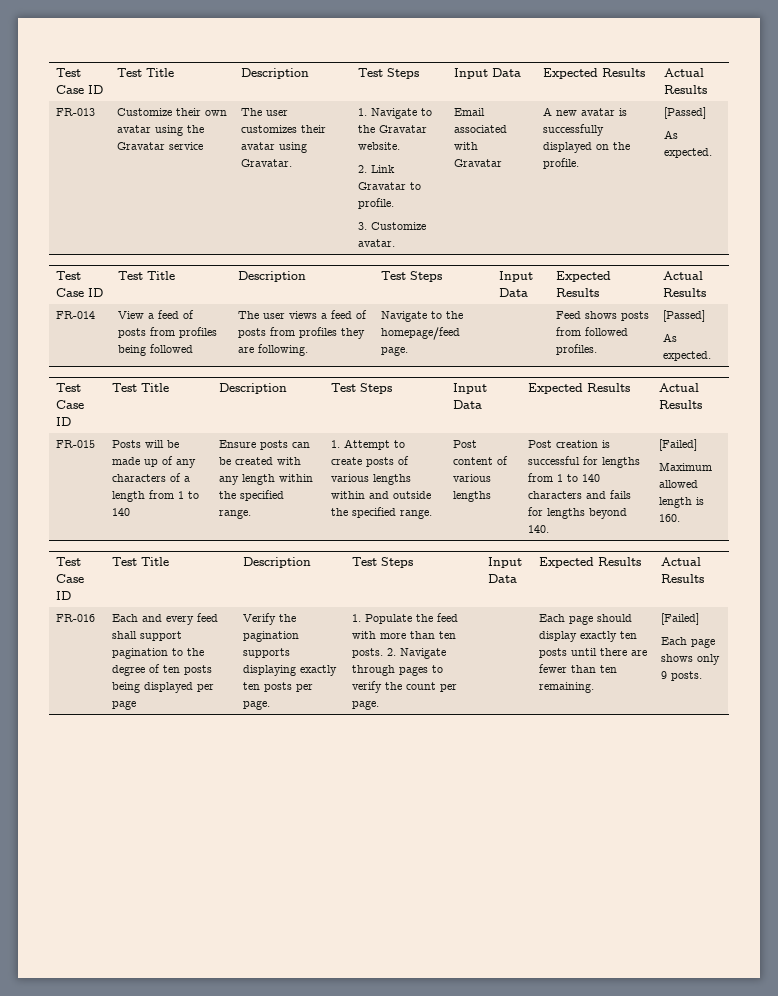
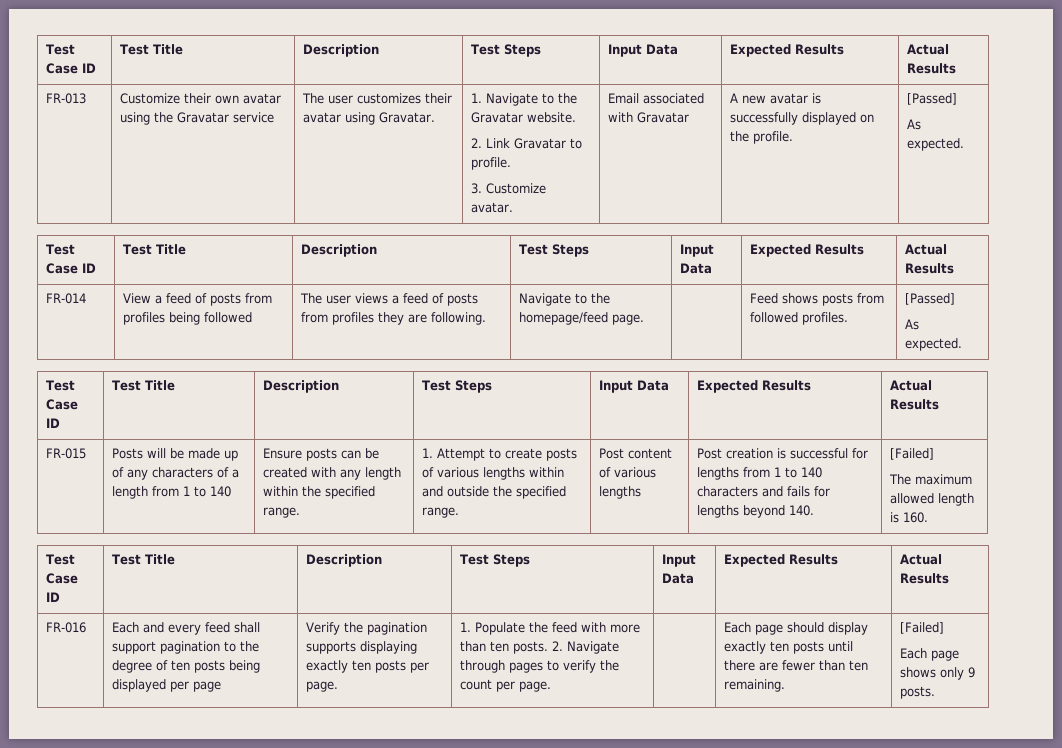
[659,462,713,471] Maximum -> [889,474,973,485] The maximum

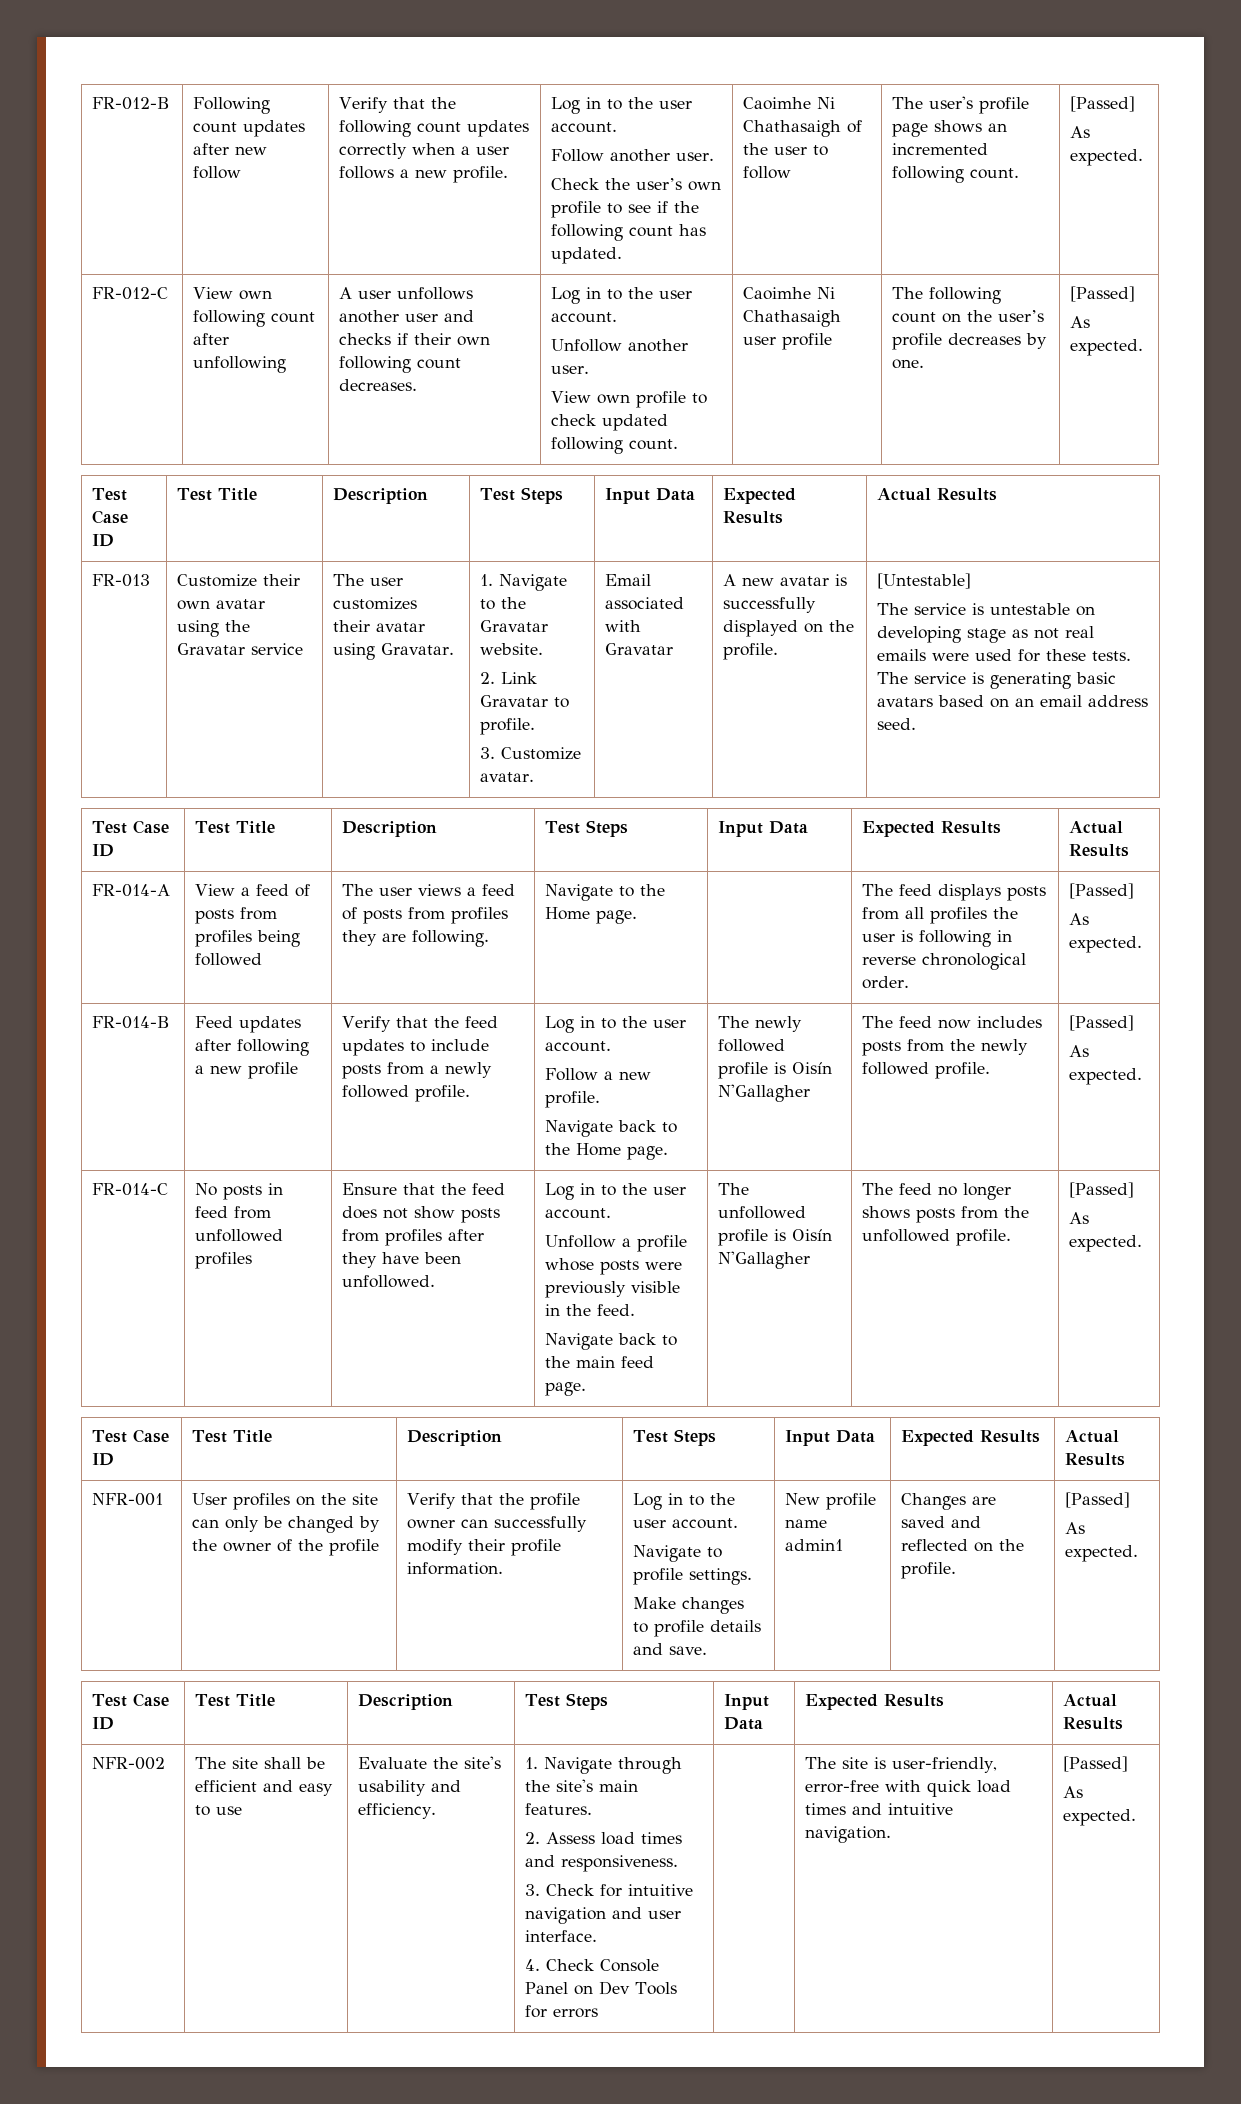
(46, 49) none -> [92,97,171,110] [193,97,271,114] [193,120,306,137] [193,143,268,155] [193,166,242,179] [339,97,457,113] [339,120,530,137] [339,143,510,159] [339,166,509,183] [551,97,693,114] [551,122,618,133] [551,149,715,162] [551,178,722,191] [551,201,700,218] [551,224,707,241] [551,247,623,264] [743,97,836,110] [743,120,863,137] [743,143,829,156] [743,166,792,179] [892,96,1030,114] [892,120,1008,137] [892,143,989,155] [892,166,1020,183] [1070,96,1136,112] [1070,126,1091,138] [1070,149,1144,166] [92,287,169,300] [193,287,273,300] [193,310,316,327] [193,333,230,345] [193,356,287,373] [339,287,474,300] [339,310,475,323] [339,333,491,346] [339,356,462,373] [339,379,418,391] [551,287,693,304] [551,312,618,323] [551,339,689,352] [551,365,590,374] [551,391,708,408] [551,414,669,431] [551,437,679,454] [743,287,836,300] [743,310,842,327] [743,333,833,350] [892,287,1002,304] [892,310,1045,323] [892,333,1048,350] [892,359,925,369] [1070,286,1136,302] [1070,316,1091,328] [1070,339,1144,356] FR-012-B | Following count updates after new follow | Verify that the following count updates correctly when a user follows a new profile. | Log in to the user account. // Follow another user. // Check the user’s own profile to see if the following count has updated. | Caoimhe Ni Chathasaigh of the user to follow | The user's profile page shows an incremented following count. | [Passed] // As expected. // FR-012-C | View own following count after unfollowing | A user unfollows another user and checks if their own following count decreases. | Log in to the user account. // Unfollow another user. // View own profile to check updated following count. | Caoimhe Ni Chathasaigh user profile | The following count on the user’s profile decreases by one. | [Passed] // As expected. //
[907,93,958,105] [907,119,922,130] [907,138,965,151] [Passed] // As expected. -> [877,573,972,589] [877,603,1096,616] [877,626,1095,643] [877,649,1132,662] [877,672,1117,689] [877,695,1149,708] [877,718,917,730] [Untestable] // The service is untestable on developing stage as not real emails were used for these tests. The service is generating basic avatars based on an email address seed.
[46,293,87,304] FR-014 -> [92,884,171,897] FR-014-A
[519,312,645,325] [750,293,885,306] [750,312,849,325] homepage/feed page. | | Feed shows posts from followed profiles. -> [545,907,638,924] [862,884,1047,901] [862,907,1019,924] [862,930,1013,947] [862,953,1027,970] [862,976,910,989] [1069,883,1135,899] [1069,913,1090,925] [1069,936,1143,953] [92,1016,171,1029] [195,1016,302,1033] [195,1039,310,1056] [195,1062,299,1079] [342,1016,499,1032] [342,1039,490,1056] [342,1062,493,1079] [342,1085,471,1102] [545,1016,687,1033] [545,1041,612,1052] [545,1068,652,1081] [545,1091,601,1108] [545,1120,678,1137] [545,1143,669,1160] [718,1016,803,1032] [718,1039,786,1052] [718,1062,833,1079] [718,1084,811,1102] [862,1016,1043,1029] [862,1039,1029,1056] [862,1062,991,1079] [1069,1015,1135,1031] [1069,1045,1090,1057] [1069,1068,1143,1085] [92,1183,169,1196] [195,1183,284,1200] [195,1206,272,1219] [195,1229,284,1242] [195,1252,253,1269] [342,1183,506,1195] [342,1206,501,1223] [342,1229,485,1246] [342,1252,462,1268] [342,1275,436,1288] [545,1183,687,1200] [545,1208,612,1219] [545,1235,688,1252] [545,1258,683,1275] [545,1281,681,1298] [545,1304,636,1316] [545,1333,678,1350] [545,1356,655,1368] [545,1382,587,1396] [718,1183,750,1195] [718,1206,807,1219] [718,1229,833,1246] [718,1251,811,1269] [862,1183,1012,1200] [862,1206,1030,1223] [862,1229,1012,1246] Home page. | | The feed displays posts from all profiles the user is following in reverse chronological order. | [Passed] // As expected. // FR-014-B | Feed updates after following a new profile | Verify that the feed updates to include posts from a newly followed profile. | Log in to the user account. // Follow a new profile. // Navigate back to the Home page. | The newly followed profile is Oisín N'Gallagher | The feed now includes posts from the newly followed profile. | [Passed] // As expected. // FR-014-C | No posts in feed from unfollowed profiles | Ensure that the feed does not show posts from profiles after they have been unfollowed. | Log in to the user account. // Unfollow a profile whose posts were previously visible in the feed. // Navigate back to the main feed page. | The unfollowed profile is Oisín N'Gallagher | The feed no longer shows posts from the unfollowed profile.
[46,448,87,459] [112,448,239,461] [112,467,240,480] [112,486,232,499] [263,448,380,461] [263,467,402,480] [263,486,376,499] [263,507,301,518] [422,448,578,461] [422,467,565,480] [422,486,567,499] [422,507,460,518] [599,448,673,459] [599,467,657,478] [599,486,642,499] [697,448,869,459] [697,467,823,480] [697,486,831,497] [697,505,815,518] [890,448,935,460] [889,474,973,485] [890,493,975,506] [890,512,929,523] FR-015 | Posts will be made up of any characters of a length from 1 to 140 | Ensure posts can be created with any length within the specified range. | 1. Attempt to create posts of various lengths within and outside the specified range. | Post content of various lengths | Post creation is successful for lengths from 1 to 140 characters and fails for lengths beyond 140. | [Failed] // The maximum allowed length is 160. -> [92,1493,164,1506] [192,1493,379,1510] [192,1516,381,1533] [192,1539,380,1556] [407,1493,581,1510] [407,1516,588,1532] [407,1539,562,1556] [407,1562,504,1575] [633,1493,736,1510] [633,1518,739,1529] [633,1545,723,1562] [633,1568,753,1585] [633,1597,745,1614] [633,1620,762,1637] [633,1643,708,1655] [785,1493,877,1510] [785,1519,828,1528] [785,1539,844,1551] [901,1493,997,1510] [901,1516,982,1528] [901,1539,1025,1552] [901,1562,957,1579] [1065,1492,1131,1508] [1065,1522,1086,1534] [1065,1545,1139,1562] NFR-001 | User profiles on the site can only be changed by the owner of the profile | Verify that the profile owner can successfully modify their profile information. | Log in to the user account. // Navigate to profile settings. // Make changes to profile details and save. | New profile name admin1 | Changes are saved and reflected on the profile. | [Passed] // As expected.
[46,622,87,633] [112,622,261,635] [112,641,260,654] [112,660,261,673] [112,679,222,692] [306,622,428,635] [306,641,418,654] [306,660,430,673] [306,681,339,692] [460,622,641,635] [460,641,620,654] [460,660,620,673] [460,679,552,692] [724,622,869,635] [724,641,854,654] [724,660,869,671] [724,679,786,692] [900,622,945,634] [900,648,960,661] [900,667,976,680] [900,686,936,699] FR-016 | Each and every feed shall support pagination to the degree of ten posts being displayed per page | Verify the pagination supports displaying exactly ten posts per page. | 1. Populate the feed with more than ten posts. 2. Navigate through pages to verify the count per page. | | Each page should display exactly ten posts until there are fewer than ten remaining. | [Failed] // Each page shows only 9 posts. -> [92,1757,166,1770] [195,1757,326,1769] [195,1780,334,1796] [195,1805,243,1816] [358,1756,502,1769] [358,1780,462,1796] [358,1803,437,1819] [525,1757,683,1774] [525,1779,639,1792] [525,1803,593,1815] [525,1832,683,1845] [525,1855,679,1872] [525,1884,694,1897] [525,1907,682,1924] [525,1930,598,1942] [525,1959,660,1972] [525,1981,678,1995] [525,2005,599,2018] [805,1757,998,1773] [805,1780,1012,1797] [805,1803,954,1815] [805,1826,892,1843] [1063,1756,1129,1772] [1063,1786,1084,1798] [1063,1809,1137,1826] NFR-002 | The site shall be efficient and easy to use | Evaluate the site's usability and efficiency. | 1. Navigate through the site's main features. // 2. Assess load times and responsiveness. // 3. Check for intuitive navigation and user interface. // 4. Check Console Panel on Dev Tools for errors | | The site is user-friendly, error-free with quick load times and intuitive navigation. | [Passed] // As expected.

